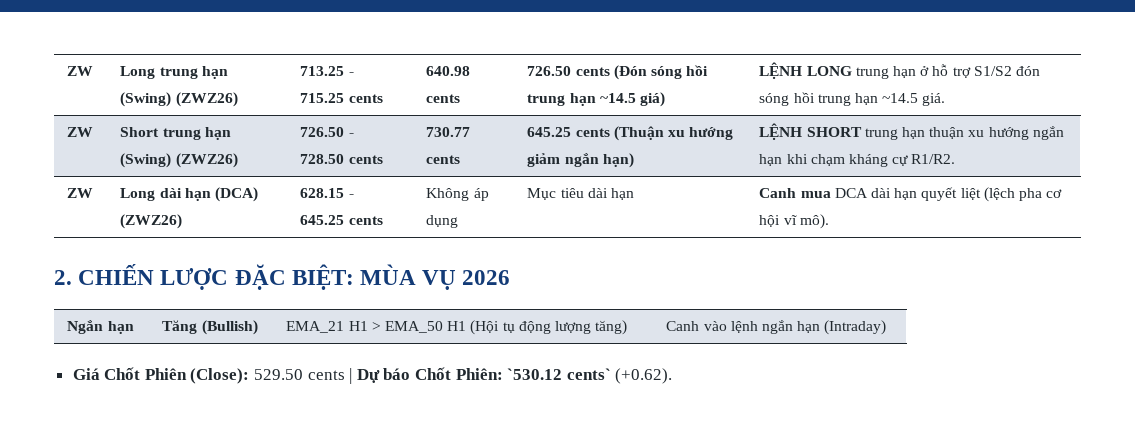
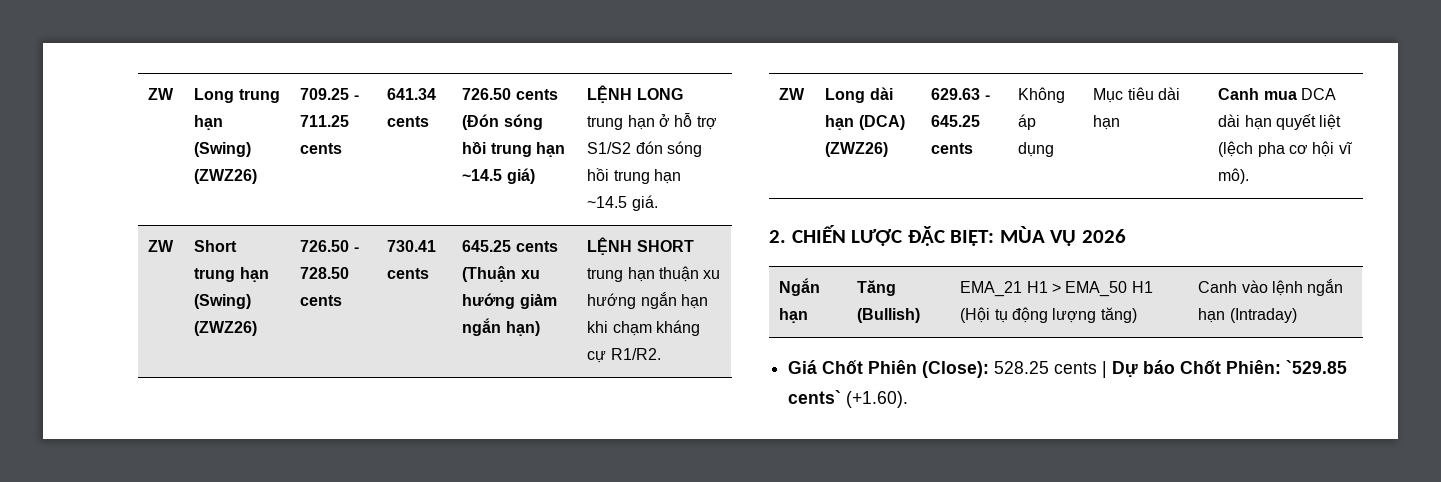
[300,66,354,76] [300,93,383,103] [426,66,471,76] 713.25 - 715.25 cents | 640.98 -> [300,88,359,100] [300,115,350,127] [300,143,343,154] [387,88,437,100] 709.25 - 711.25 cents | 641.34
[426,127,471,137] 730.77 -> [387,240,437,252] 730.41
[300,188,345,198] 628.15 -> [931,88,981,100] 629.63
[254,369,304,380] 529.50 -> [994,361,1050,374] 528.25
[507,368,673,384] `530.12 cents` (+0.62). -> [1286,360,1348,374] [788,390,909,408] `529.85 cents` (+1.60).

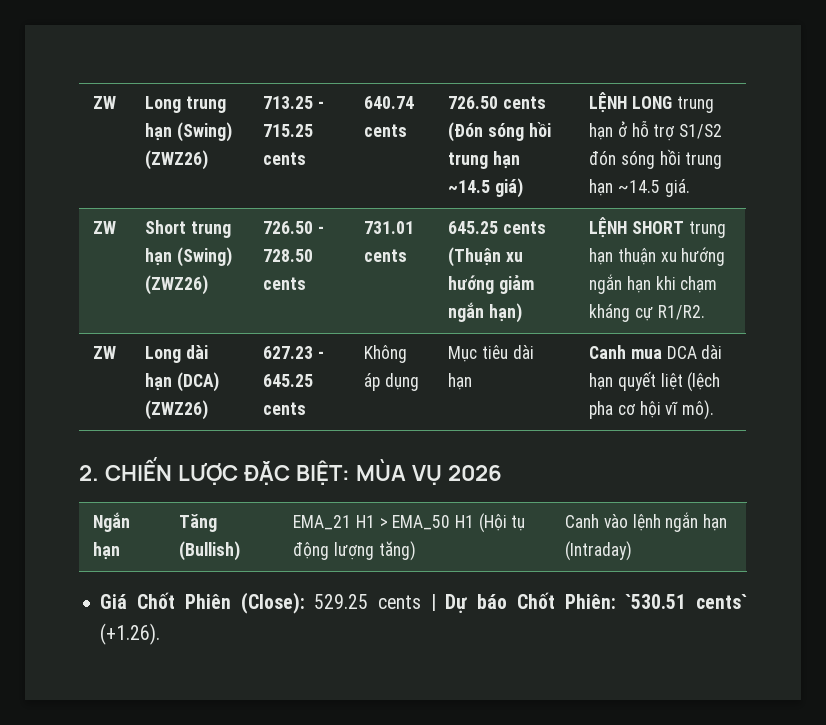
[300,88,359,100] [300,115,350,127] [300,143,343,154] [387,88,437,100] 709.25 - 711.25 cents | 641.34 -> [263,96,324,109] [263,124,314,137] [263,152,307,165] [364,96,415,109] 713.25 - 715.25 cents | 640.74
[387,240,437,252] 730.41 -> [364,221,415,234] 731.01
[931,88,981,100] 629.63 -> [263,346,314,359] 627.23
[994,361,1050,374] 528.25 -> [314,594,369,609] 529.25
[1286,360,1348,374] [788,390,909,408] `529.85 cents` (+1.60). -> [625,594,747,609] [100,623,161,645] `530.51 cents` (+1.26).

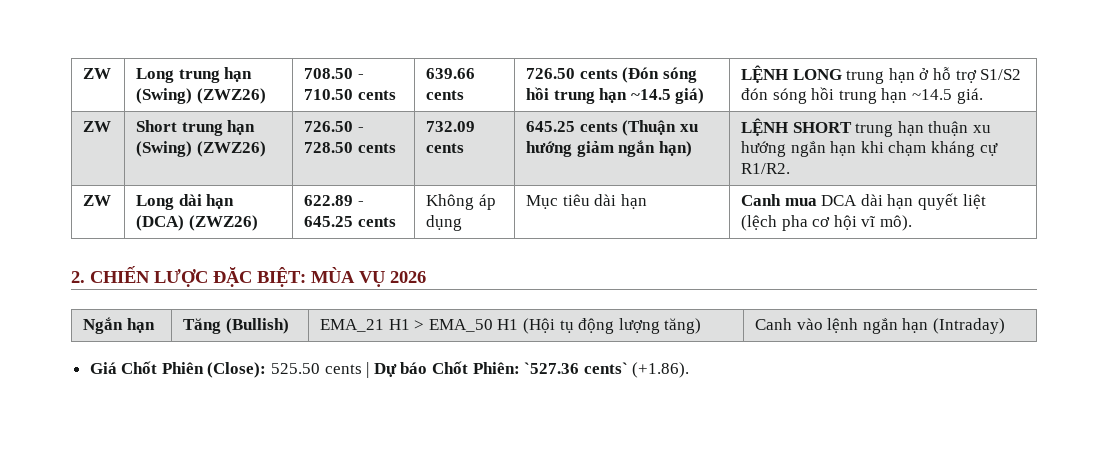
[263,96,324,109] [263,124,314,137] [263,152,307,165] [364,96,415,109] 713.25 - 715.25 cents | 640.74 -> [304,68,364,79] [304,89,396,100] [426,68,476,79] 708.50 - 710.50 cents | 639.66
[364,221,415,234] 731.01 -> [426,121,476,132] 732.09
[263,346,314,359] 627.23 -> [304,195,354,206] 622.89
[314,594,369,609] 529.25 -> [271,363,321,374] 525.50
[625,594,747,609] [100,623,161,645] `530.51 cents` (+1.26). -> [524,362,690,378] `527.36 cents` (+1.86).

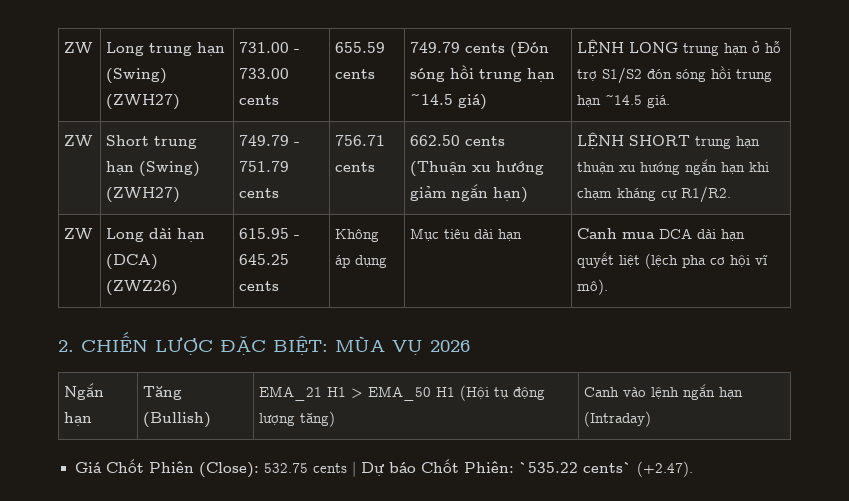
[196,88,266,104] [304,68,364,79] [304,89,396,100] [426,68,476,79] [426,90,465,100] [526,68,576,79] (ZWZ26) | 708.50 - 710.50 cents | 639.66 cents | 726.50 -> [106,94,181,110] [239,42,301,53] [239,68,290,79] [239,95,280,105] [335,42,386,53] [335,69,376,79] [410,42,461,53] (ZWH27) | 731.00 - 733.00 cents | 655.59 cents | 749.79
[196,141,266,157] [304,121,364,132] [304,142,396,153] [426,121,476,132] [426,143,465,153] [526,121,576,132] (ZWZ26) | 726.50 - 728.50 cents | 732.09 cents | 645.25 -> [106,187,181,203] [239,135,301,146] [239,161,290,172] [239,188,280,198] [335,135,386,146] [335,162,376,172] [410,135,461,146] (ZWH27) | 749.79 - 751.79 cents | 756.71 cents | 662.50
[304,195,354,206] 622.89 -> [239,228,290,239] 615.95
[271,363,321,374] 525.50 -> [263,463,308,473] 532.75
[524,362,690,378] `527.36 cents` (+1.86). -> [518,461,693,477] `535.22 cents` (+2.47).

